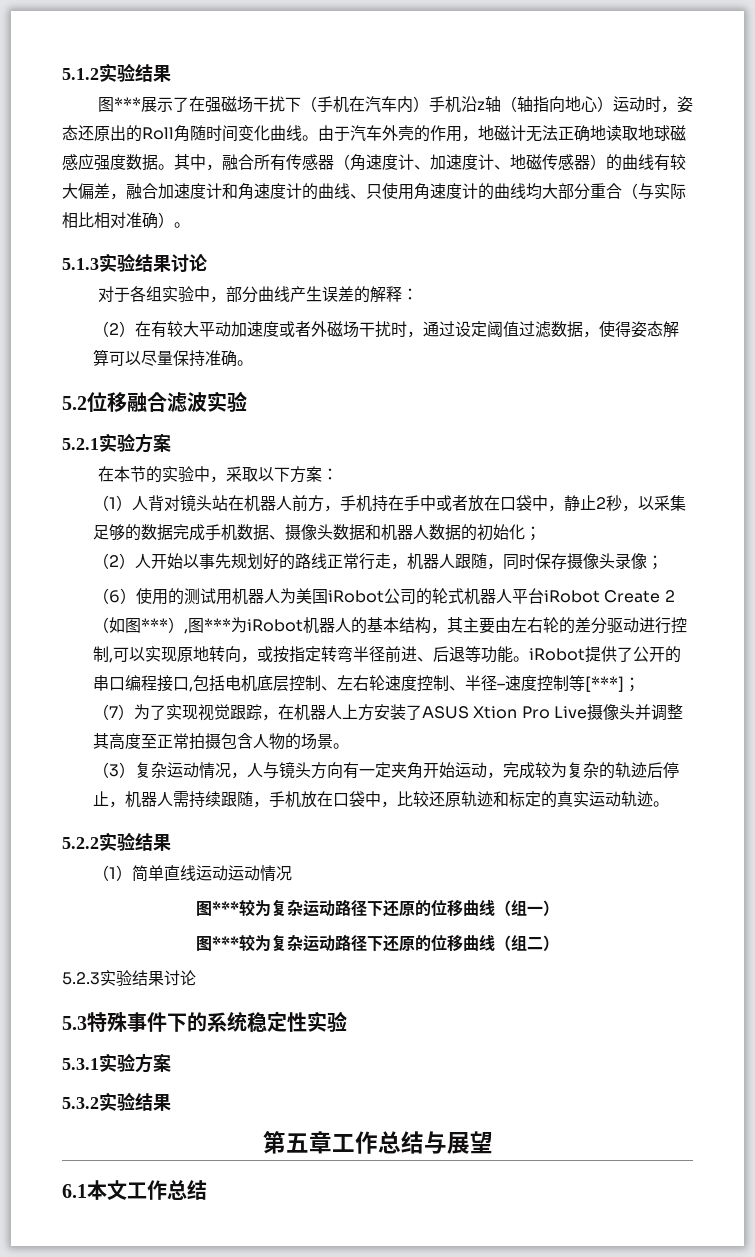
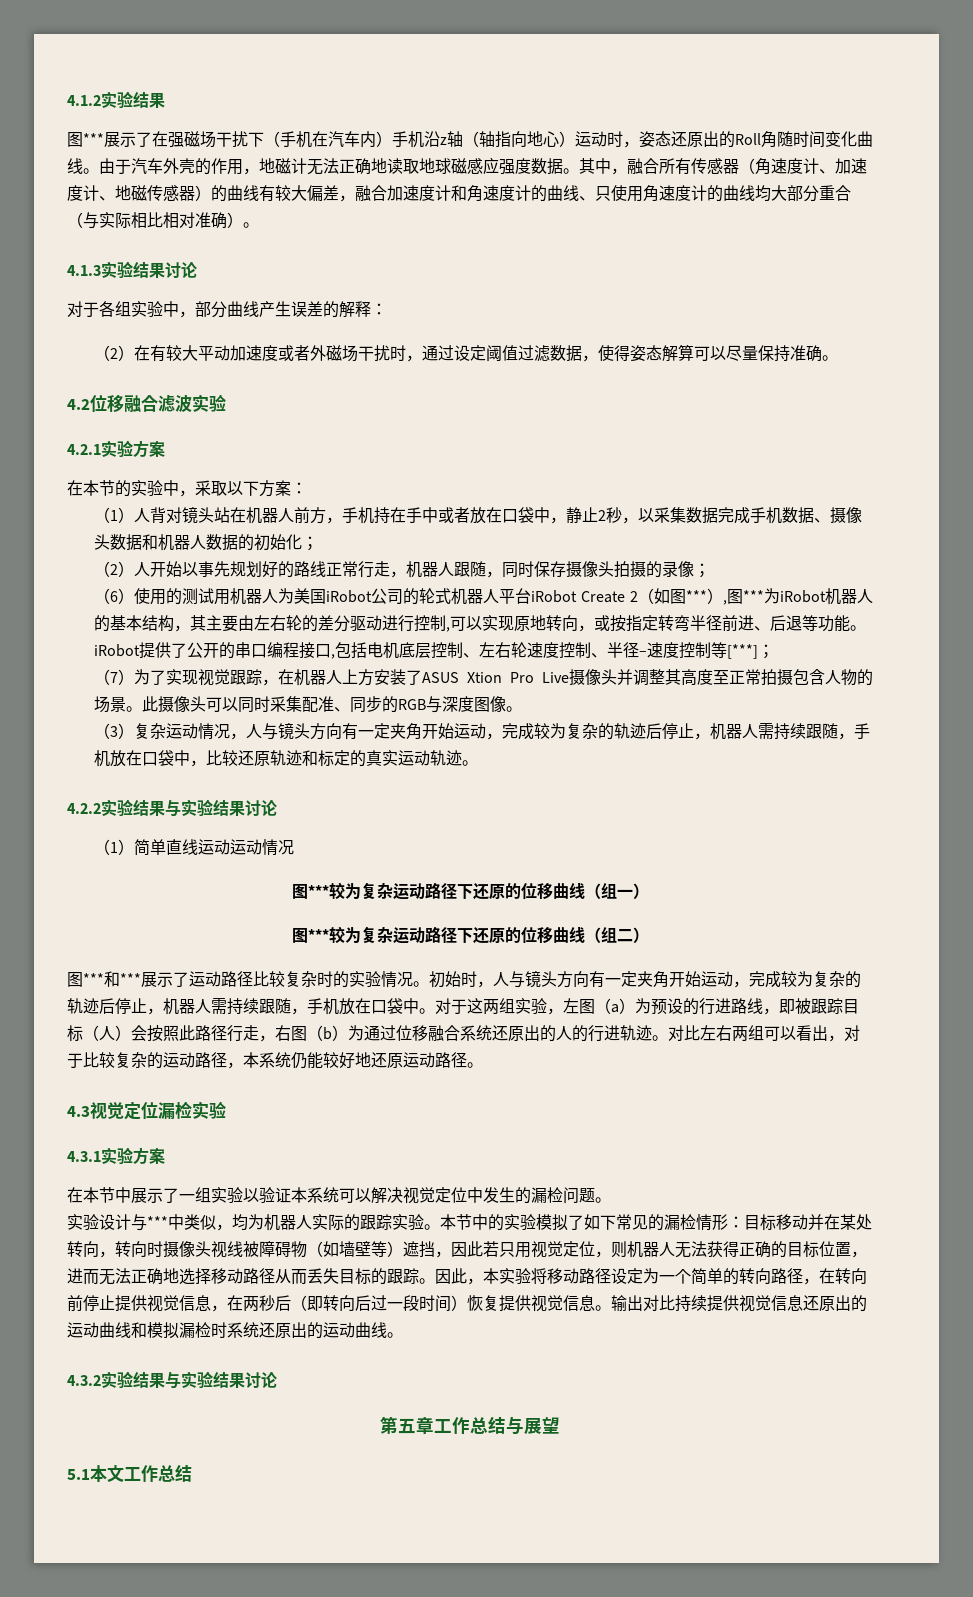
[62,68,99,80] 5.1.2 -> [67,95,101,106] 4.1.2
[62,258,99,270] 5.1.3 -> [67,265,101,276] 4.1.3
[62,396,87,410] 5.2 -> [67,399,90,410] 4.2
[62,438,99,450] 5.2.1 -> [67,444,101,455] 4.2.1
[93,524,142,541] 足够的 -> (687, 515) none
(616, 561) none -> [614,561,663,578] 拍摄的
(350, 746) none -> [142,696,523,713] 此摄像头可以同时采集配准、同步的RGB与深度图像。
[62,832,171,851] 5.2.2实验结果 -> [67,799,277,817] 4.2.2实验结果与实验结果讨论
[62,970,196,986] [62,1011,347,1033] [62,1053,171,1073] [62,1092,171,1111] 5.2.3实验结果讨论 // 5.3特殊事件下的系统稳定性实验 // 5.3.1实验方案 // 5.3.2实验结果 -> [67,970,861,988] [67,998,859,1015] [67,1025,860,1042] [67,1052,483,1069] [67,1101,226,1120] [67,1147,165,1165] [67,1187,611,1204] [67,1214,872,1231] [67,1241,867,1258] [67,1268,867,1285] [67,1295,867,1312] [67,1322,403,1339] [67,1371,277,1389] 图***和***展示了运动路径比较复杂时的实验情况。初始时，人与镜头方向有一定夹角开始运动，完成较为复杂的轨迹后停止，机器人需持续跟随，手机放在口袋中。对于这两组实验，左图（a）为预设的行进路线，即被跟踪目标（人）会按照此路径行走，右图（b）为通过位移融合系统还原出的人的行进轨迹。对比左右两组可以看出，对于比较复杂的运动路径，本系统仍能较好地还原运动路径。 // 4.3视觉定位漏检实验 // 4.3.1实验方案 // 在本节中展示了一组实验以验证本系统可以解决视觉定位中发生的漏检问题。 // 实验设计与***中类似，均为机器人实际的跟踪实验。本节中的实验模拟了如下常见的漏检情形：目标移动并在某处转向，转向时摄像头视线被障碍物（如墙壁等）遮挡，因此若只用视觉定位，则机器人无法获得正确的目标位置，进而无法正确地选择移动路径从而丢失目标的跟踪。因此，本实验将移动路径设定为一个简单的转向路径，在转向前停止提供视觉信息，在两秒后（即转向后过一段时间）恢复提供视觉信息。输出对比持续提供视觉信息还原出的运动曲线和模拟漏检时系统还原出的运动曲线。 // 4.3.2实验结果与实验结果讨论
[62,1184,87,1198] 6.1 -> [67,1469,90,1480] 5.1

